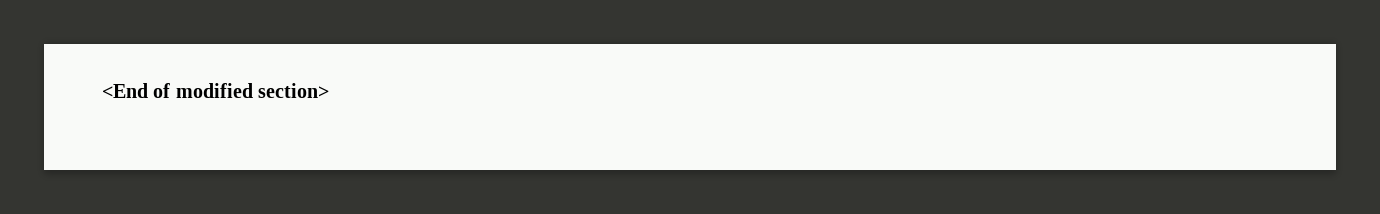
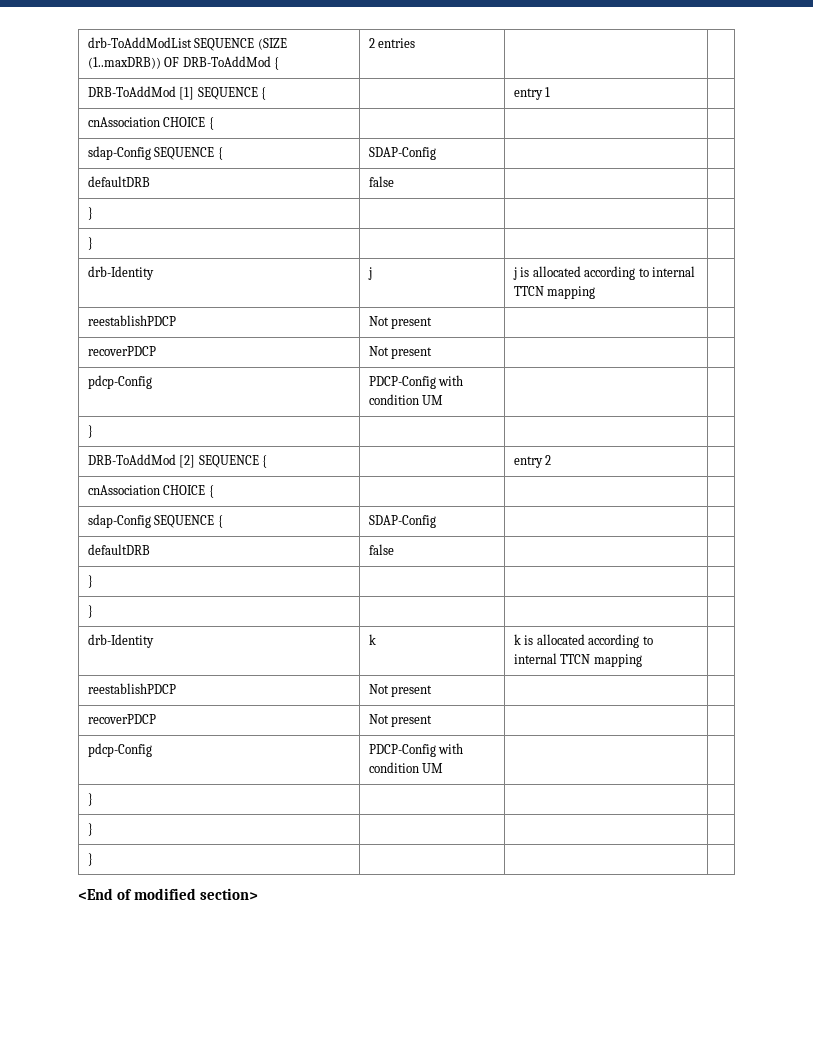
(102, 90) none -> [87,37,287,51] [87,56,280,70] [368,38,416,48] [87,86,267,100] [513,87,551,100] [87,117,214,130] [87,146,223,160] [368,147,436,160] [87,176,150,187] [368,176,394,187] [87,207,93,220] [87,237,93,250] [87,266,154,280] [367,267,372,280] [512,266,696,280] [513,286,596,299] [87,315,176,326] [368,316,433,329] [87,346,156,356] [368,346,433,359] [87,375,152,389] [368,375,464,389] [368,394,444,405] [87,425,93,438] [87,454,268,468] [513,455,552,468] [87,485,214,498] [87,514,223,528] [368,515,436,528] [87,544,150,555] [368,544,394,555] [87,575,93,588] [87,605,93,618] [87,634,154,648] [368,634,376,645] [513,634,653,648] [513,653,642,667] [87,683,176,694] [368,684,433,697] [87,714,156,724] [368,714,433,727] [87,743,152,757] [368,743,464,757] [368,762,444,773] [87,793,93,806] [87,823,93,836] [87,853,93,866] drb-ToAddModList SEQUENCE (SIZE (1..maxDRB)) OF DRB-ToAddMod { | 2 entries | | // DRB-ToAddMod [1] SEQUENCE { | | entry 1 | // cnAssociation CHOICE { | | | // sdap-Config SEQUENCE { | SDAP-Config | | // defaultDRB | false | | // } | | | // } | | | // drb-Identity | j | j is allocated according to internal TTCN mapping | // reestablishPDCP | Not present | | // recoverPDCP | Not present | | // pdcp-Config | PDCP-Config with condition UM | | // } | | | // DRB-ToAddMod [2] SEQUENCE { | | entry 2 | // cnAssociation CHOICE { | | | // sdap-Config SEQUENCE { | SDAP-Config | | // defaultDRB | false | | // } | | | // } | | | // drb-Identity | k | k is allocated according to internal TTCN mapping | // reestablishPDCP | Not present | | // recoverPDCP | Not present | | // pdcp-Config | PDCP-Config with condition UM | | // } | | | // } | | | // } | | | //

